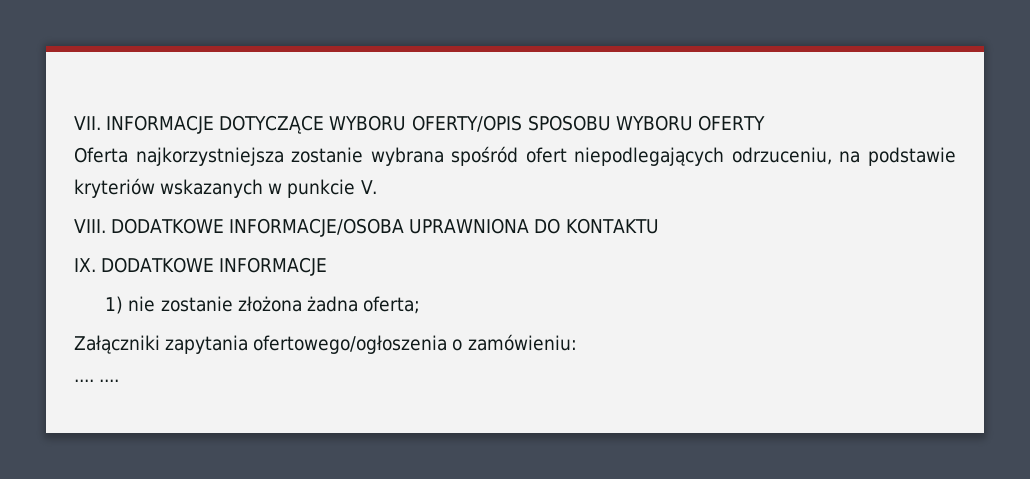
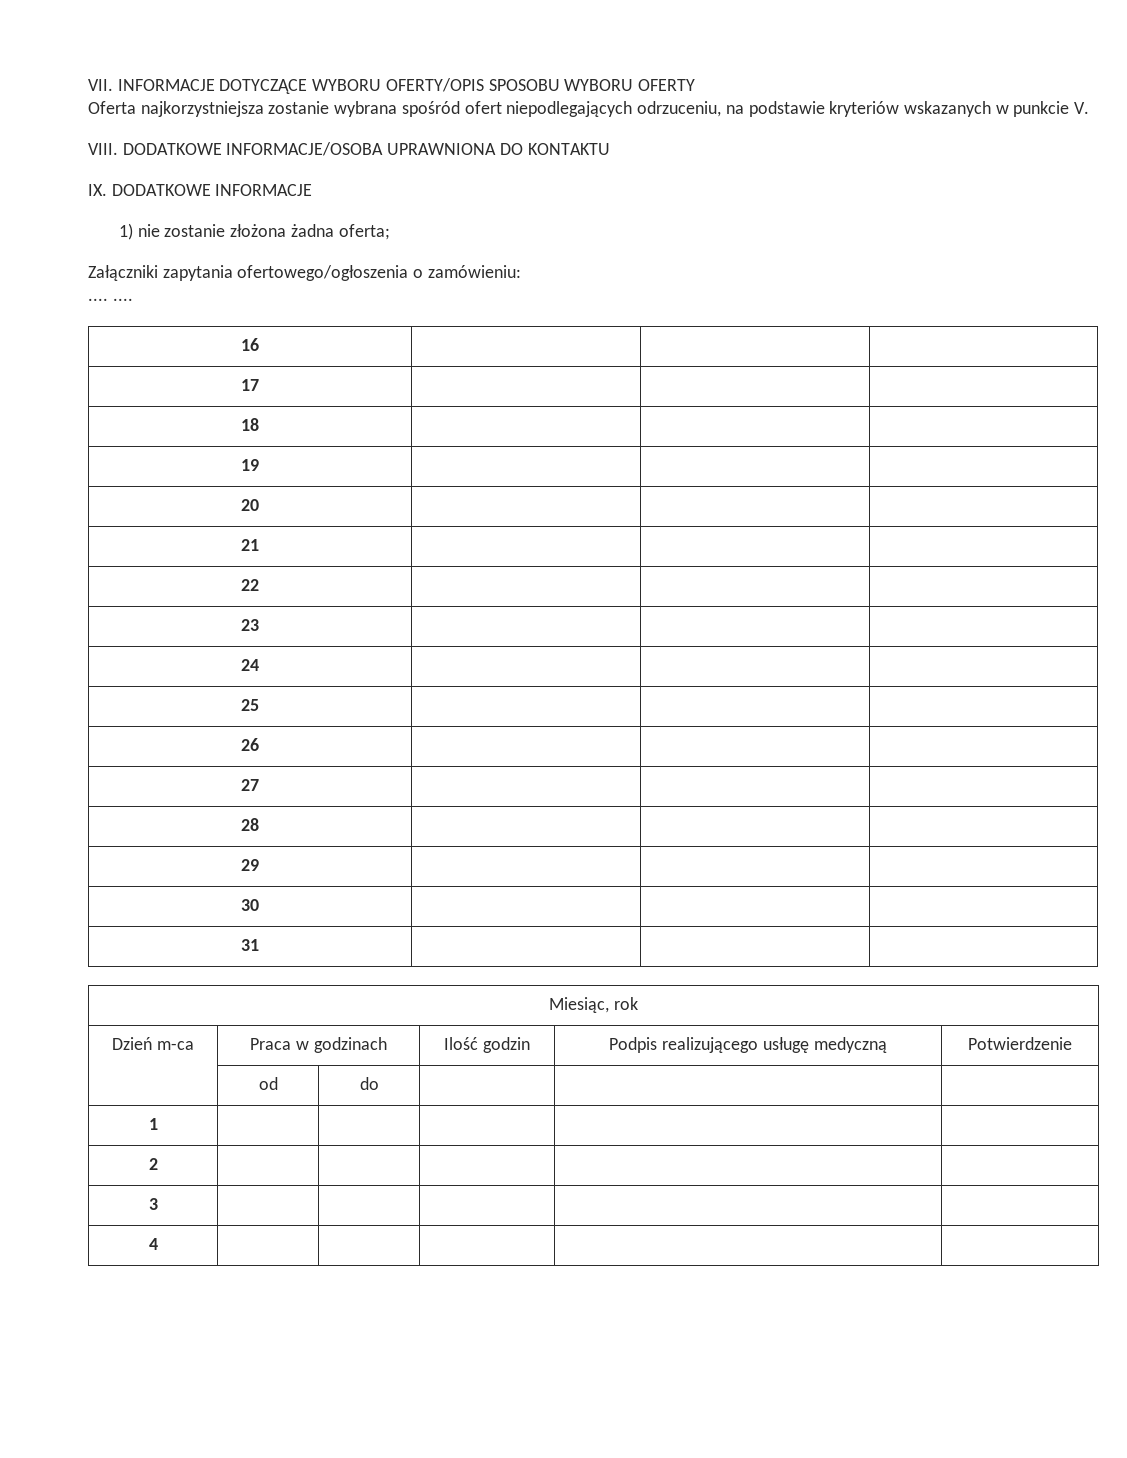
(120, 380) none -> [241,338,259,351] [241,379,259,391] [241,418,259,431] [241,459,259,471] [241,499,259,511] [241,539,259,551] [241,579,259,591] [241,619,259,631] [241,659,259,671] [241,699,259,711] [241,738,259,751] [241,779,259,791] [241,818,259,831] [241,859,259,871] [241,899,259,911] [241,939,259,951] [549,997,638,1013] [112,1037,194,1050] [250,1037,387,1053] [444,1037,530,1053] [609,1037,887,1053] [968,1037,1072,1050] [258,1077,278,1090] [359,1077,379,1090] [148,1118,158,1130] [148,1158,158,1170] [148,1198,158,1210] [148,1238,158,1250] // 16 | | | // 17 | | | // 18 | | | // 19 | | | // 20 | | | // 21 | | | // 22 | | | // 23 | | | // 24 | | | // 25 | | | // 26 | | | // 27 | | | // 28 | | | // 29 | | | // 30 | | | // 31 | | | // Miesiąc, rok // Dzień m-ca | Praca w godzinach | Ilość godzin | Podpis realizującego usługę medyczną | Potwierdzenie // | od | do | | | // 1 | | | | | // 2 | | | | | // 3 | | | | | // 4 | | | | |

